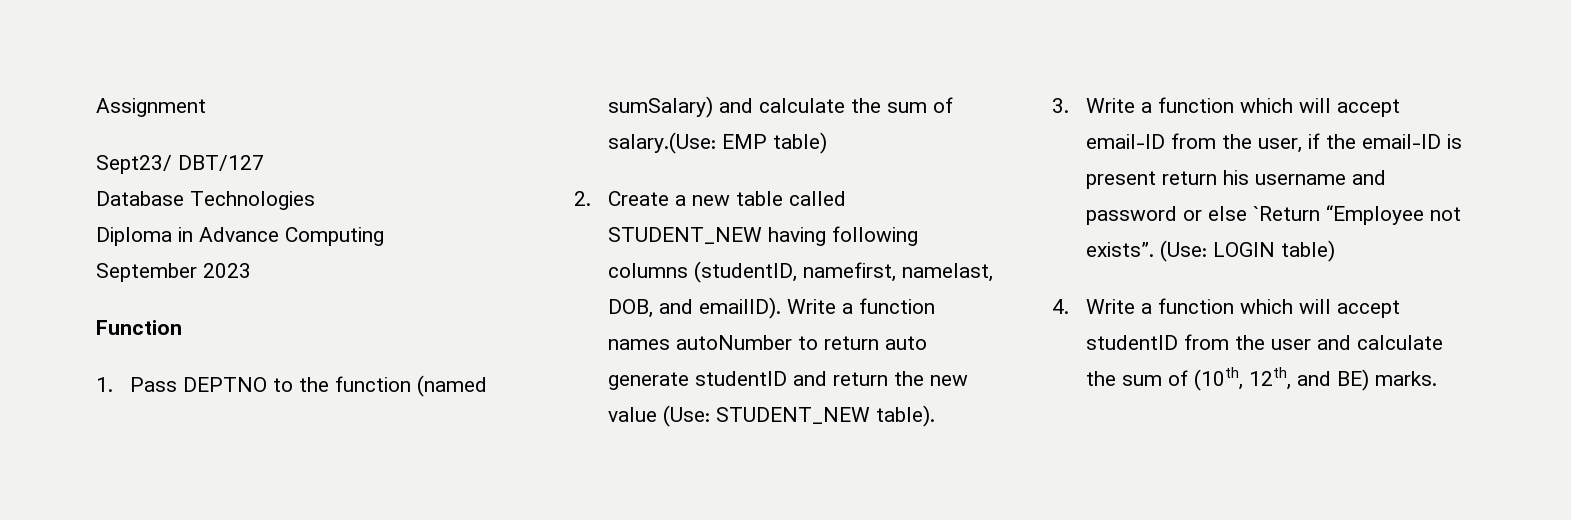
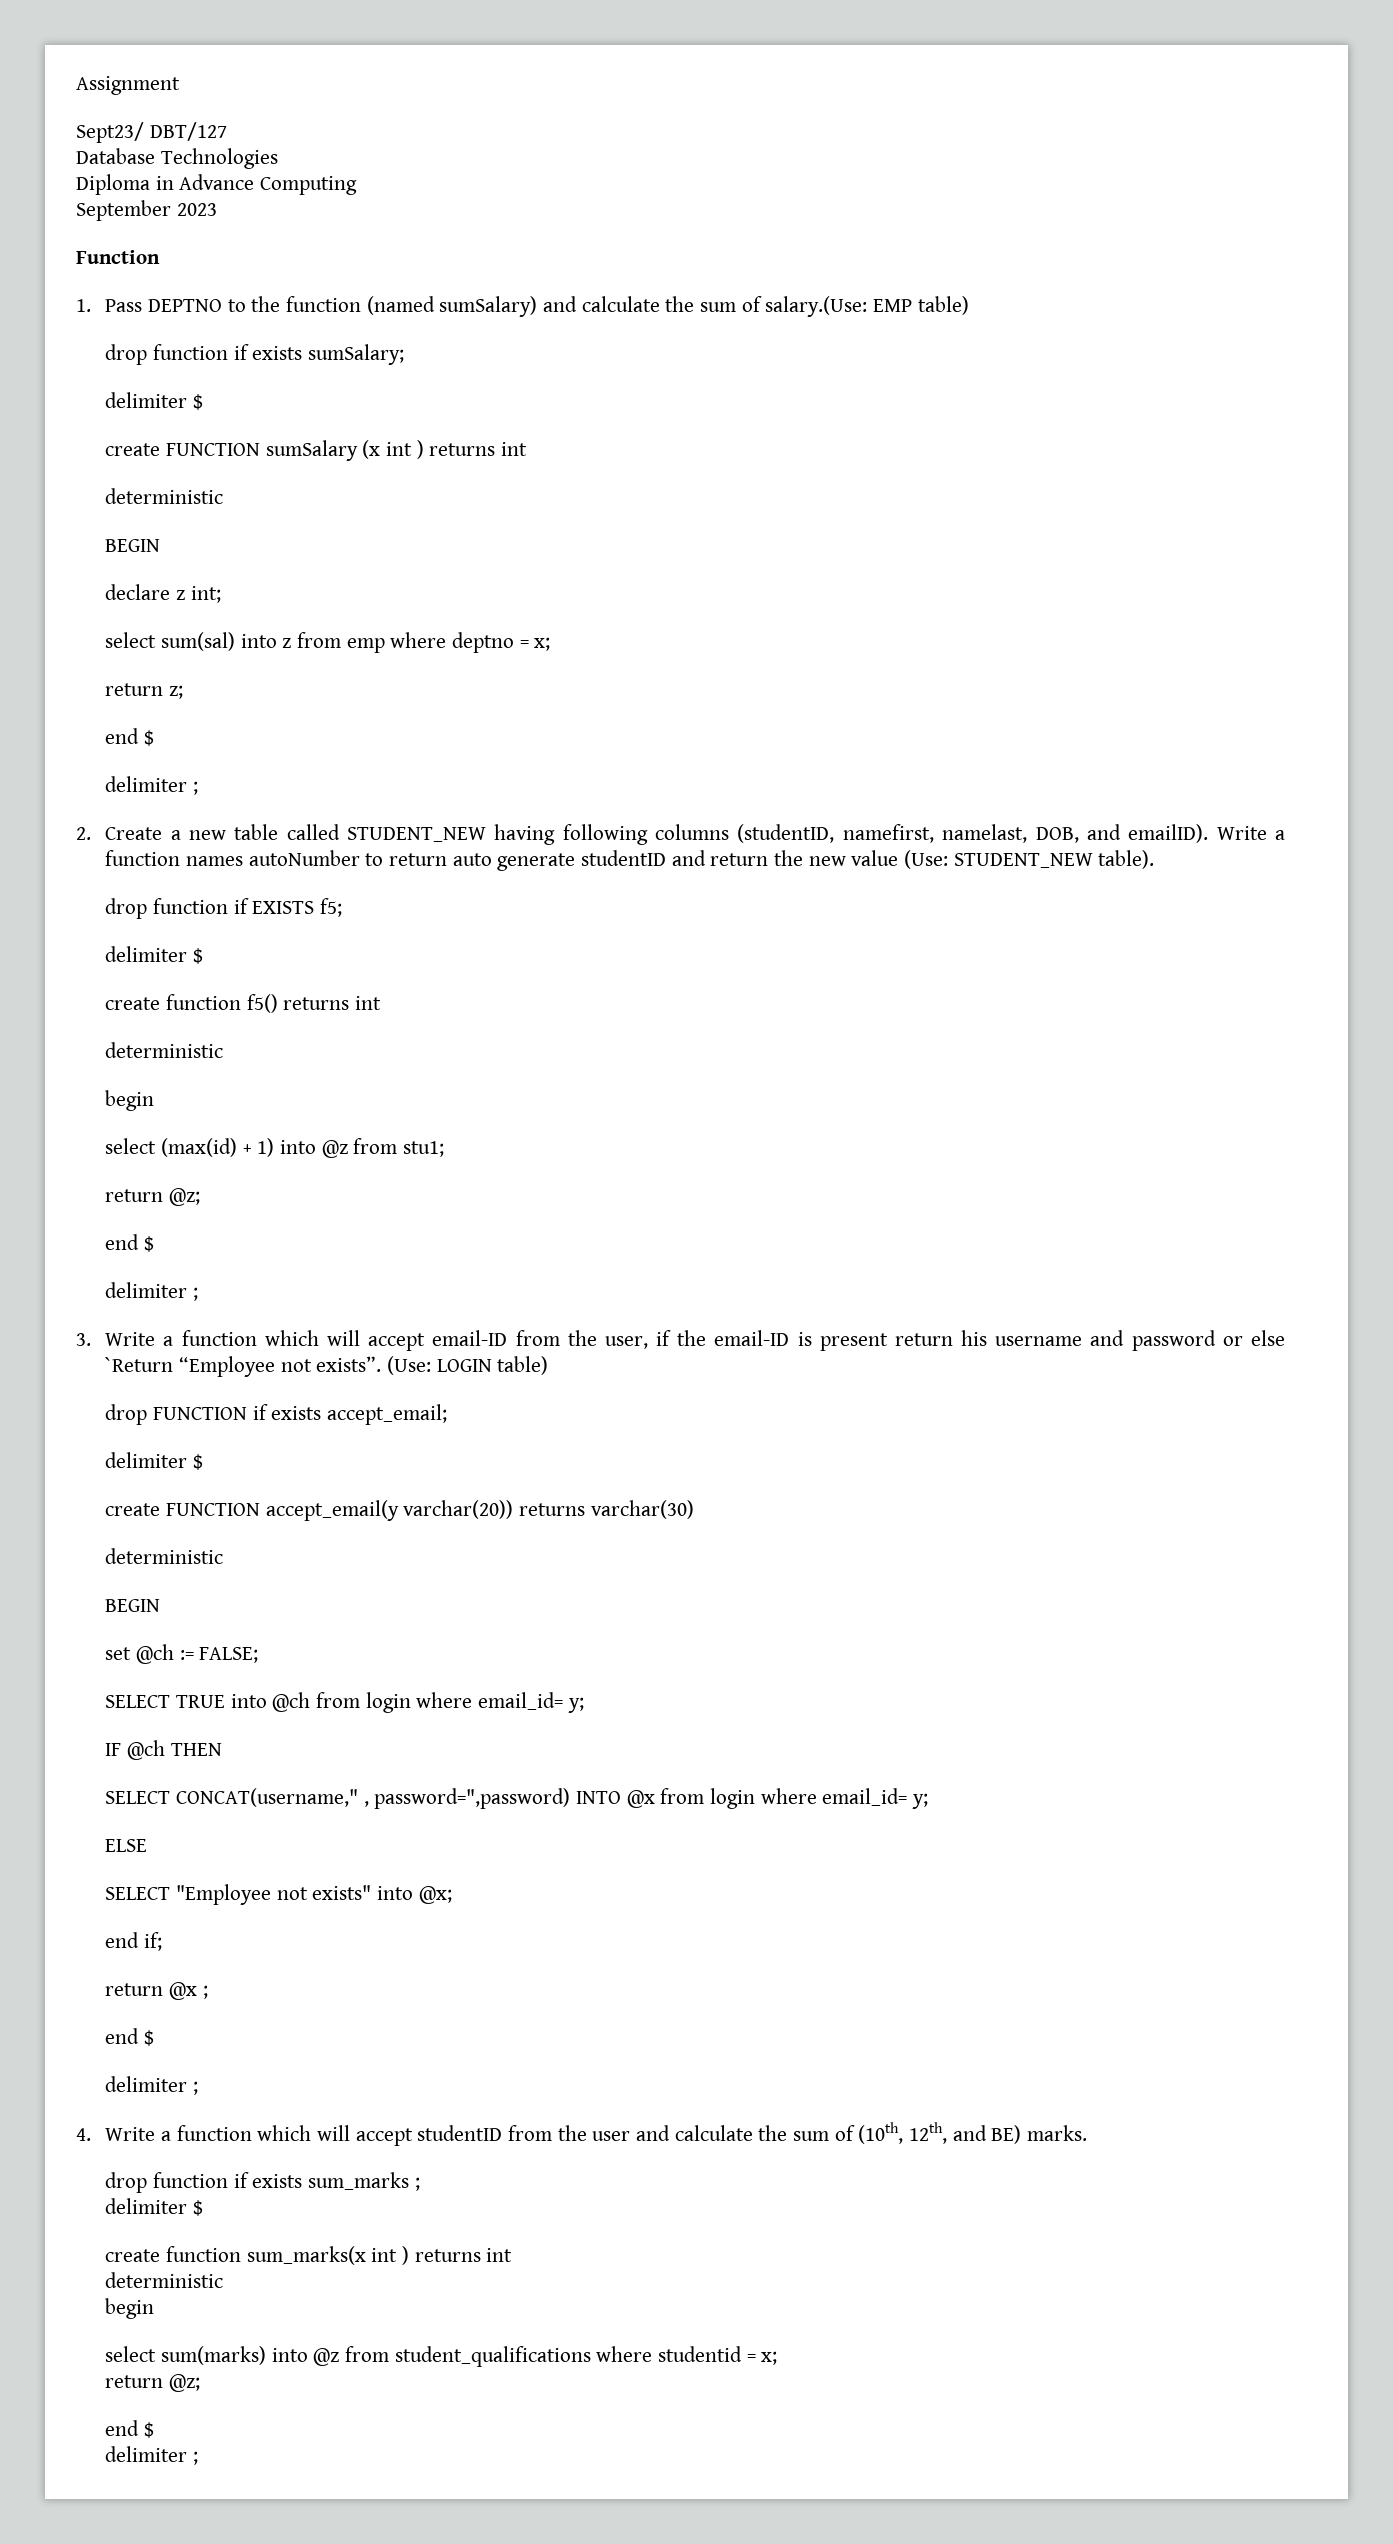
(827, 143) none -> [105,344,404,365] [105,392,203,410] [105,440,527,461] [105,488,224,504] [105,539,161,552] [105,584,221,603] [105,632,551,653] [105,683,183,699] [105,728,154,746] [105,776,198,795] // drop function if exists sumSalary; // delimiter $ // create FUNCTION sumSalary (x int ) returns int // deterministic // BEGIN // declare z int; // select sum(sal) into z from emp where deptno = x; // return z; // end $ // delimiter ;
(935, 416) none -> [105,898,342,919] [105,946,203,964] [105,994,381,1013] [105,1042,224,1058] [105,1090,155,1111] [105,1138,444,1158] [105,1188,200,1206] [105,1234,154,1252] [105,1282,198,1301] // drop function if EXISTS f5; // delimiter $ // create function f5() returns int // deterministic // begin // select (max(id) + 1) into @z from stu1; // return @z; // end $ // delimiter ;
(1335, 251) none -> [105,1404,447,1425] [105,1452,203,1470] [105,1500,694,1521] [105,1548,224,1564] [105,1599,161,1612] [105,1644,259,1664] [105,1692,584,1713] [105,1740,222,1760] [105,1788,928,1809] [105,1839,148,1852] [105,1884,452,1905] [105,1932,162,1951] [105,1982,208,2000] [105,2028,154,2046] [105,2076,198,2095] // drop FUNCTION if exists accept_email; // delimiter $ // create FUNCTION accept_email(y varchar(20)) returns varchar(30) // deterministic // BEGIN // set @ch := FALSE; // SELECT TRUE into @ch from login where email_id= y; // IF @ch THEN // SELECT CONCAT(username," , password=",password) INTO @x from login where email_id= y; // ELSE // SELECT "Employee not exists" into @x; // end if; // return @x ; // end $ // delimiter ;
(1437, 378) none -> [105,2172,420,2193] [105,2198,203,2216] [105,2246,513,2265] [105,2272,224,2288] [105,2298,155,2319] [105,2346,778,2367] [105,2374,200,2392] [105,2420,154,2438] [105,2446,198,2465] // drop function if exists sum_marks ; // delimiter $ // create function sum_marks(x int ) returns int // deterministic // begin // select sum(marks) into @z from student_qualifications where studentid = x; // return @z; // end $ // delimiter ;

